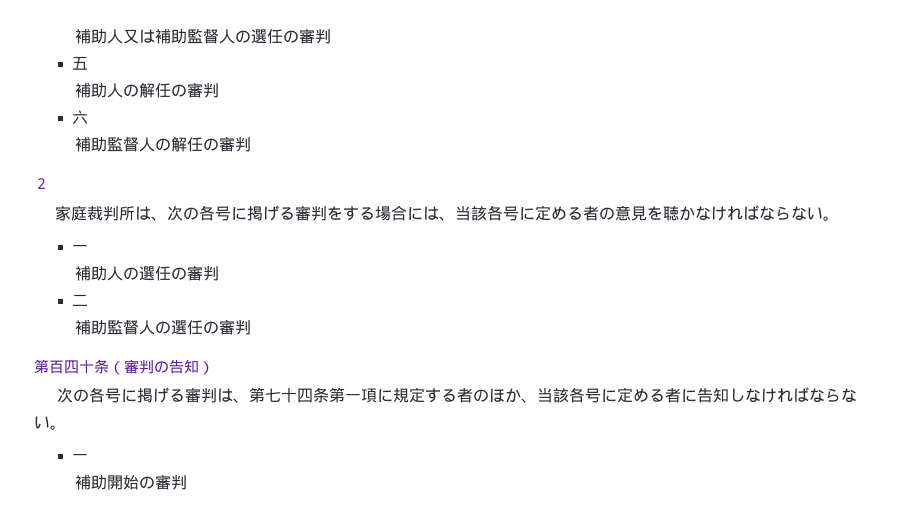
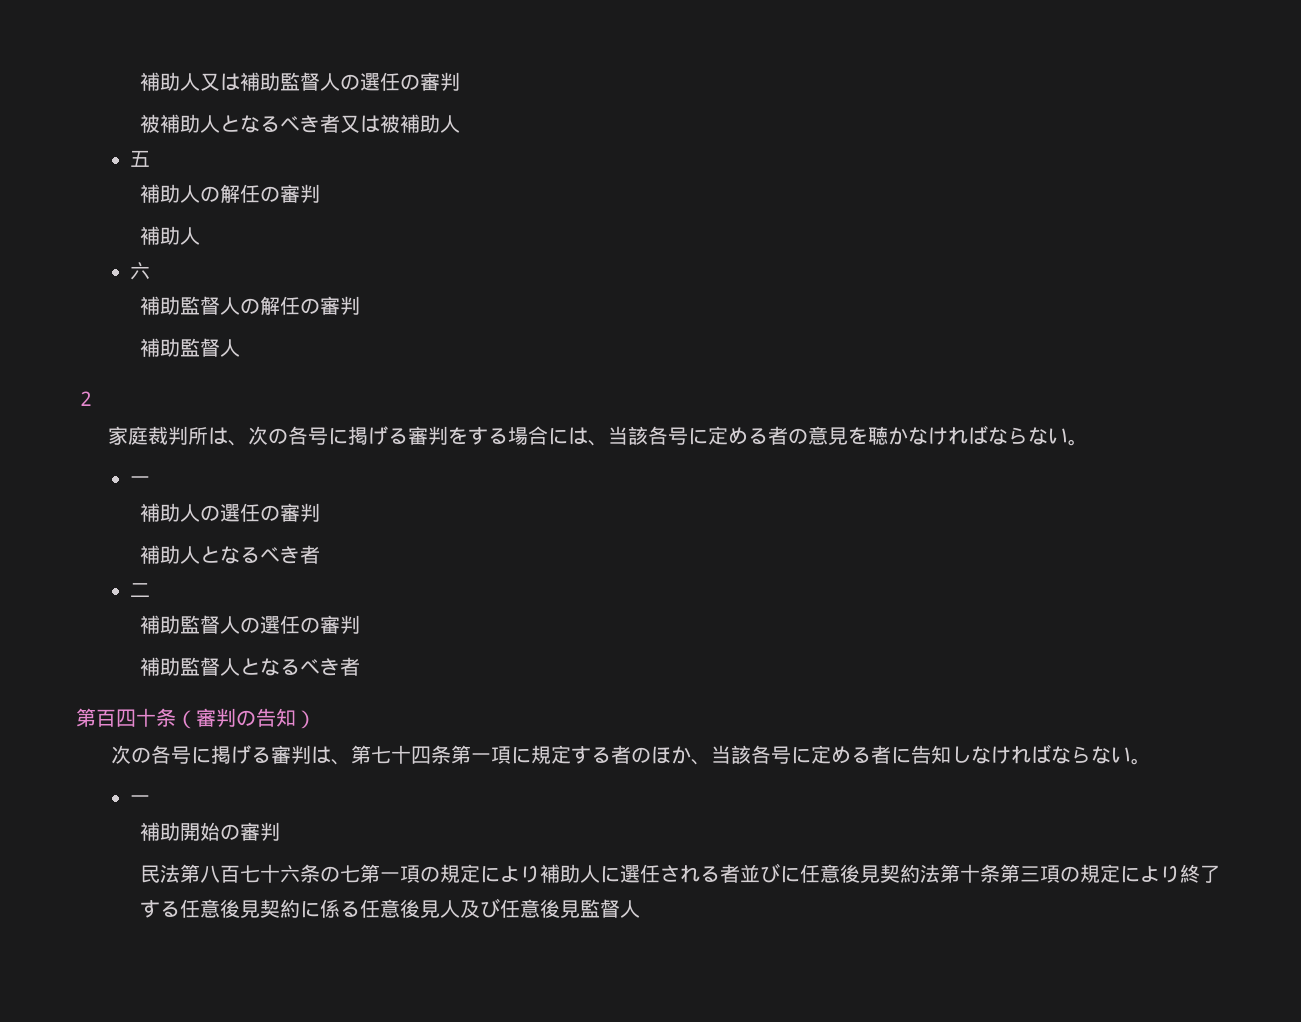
(332, 36) none -> [140,114,461,133] // 被補助人となるべき者又は被補助人
(220, 90) none -> [140,226,201,245] // 補助人
(252, 144) none -> [140,338,241,357] // 補助監督人
(220, 273) none -> [140,545,321,564] // 補助人となるべき者
(252, 327) none -> [140,657,361,676] // 補助監督人となるべき者
(188, 482) none -> [140,863,1221,883] [140,898,641,918] // 民法第八百七十六条の七第一項の規定により補助人に選任される者並びに任意後見契約法第十条第三項の規定により終了する任意後見契約に係る任意後見人及び任意後見監督人

